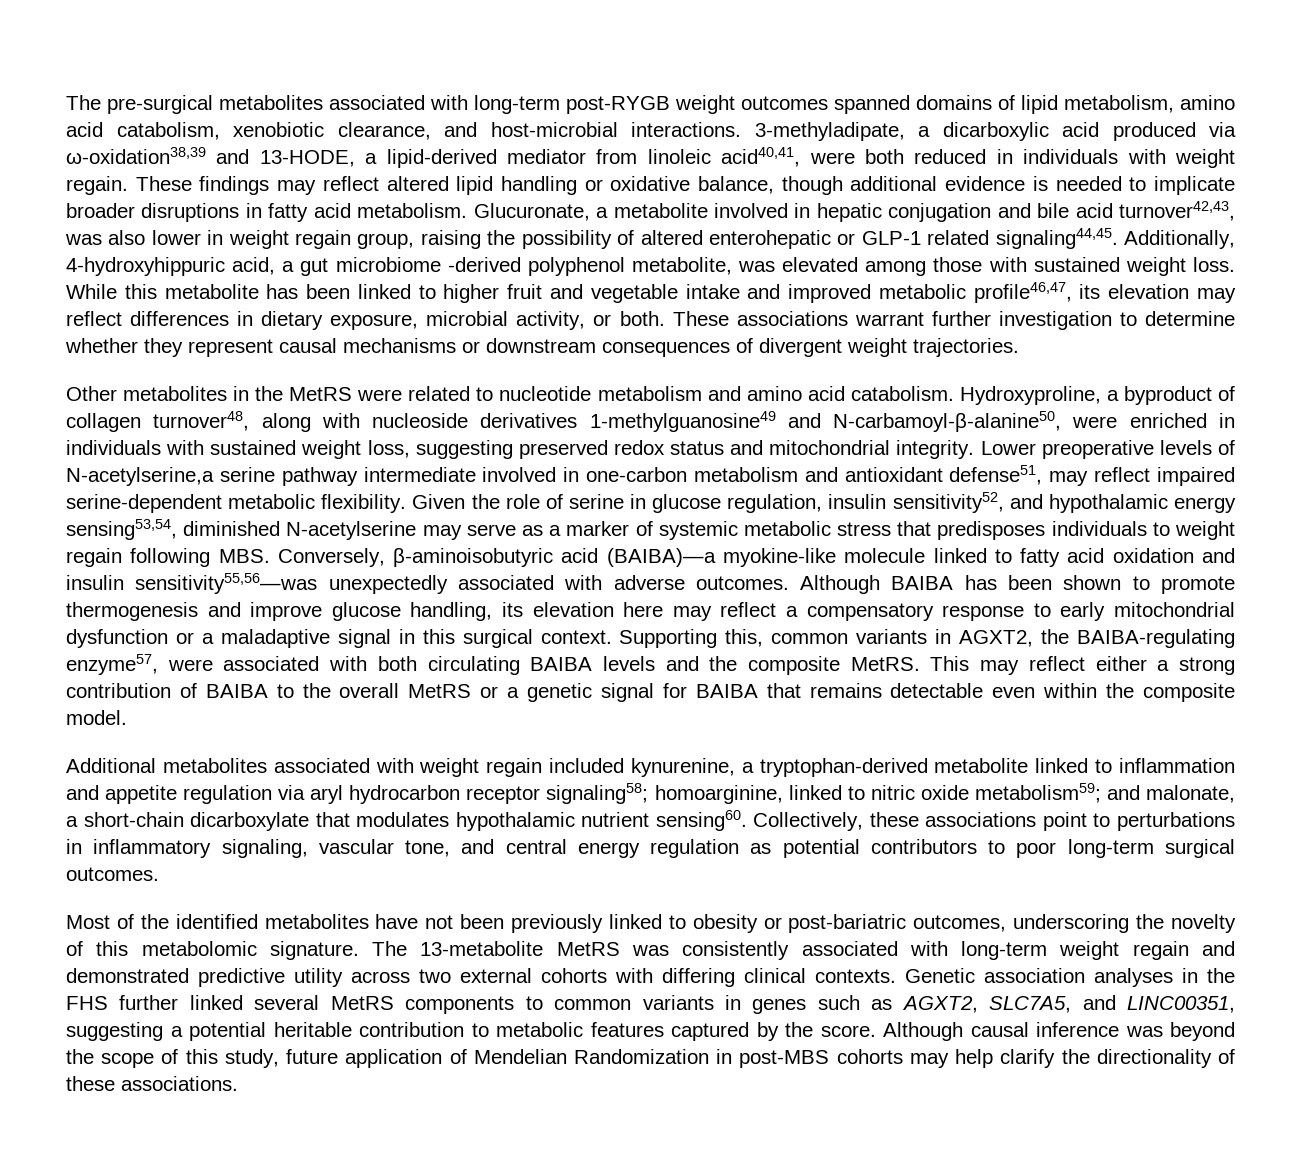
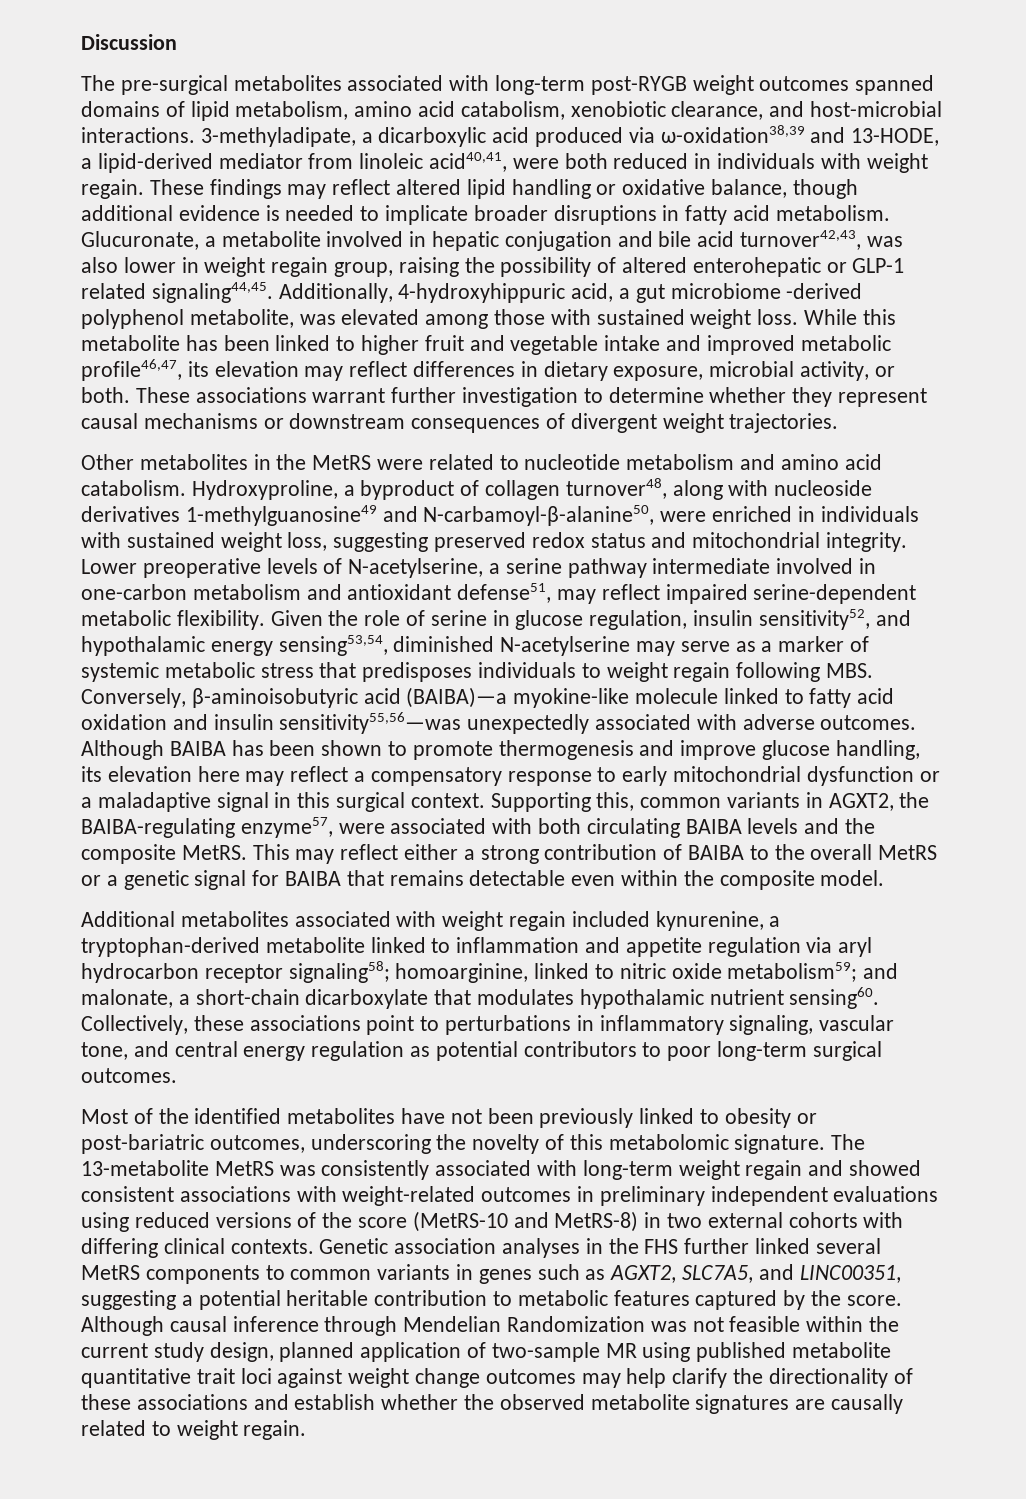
(66, 102) none -> [81,34,177,50] Discussion //
[66,467,214,486] N-acetylserine,a -> [348,558,501,578] N-acetylserine, a
[66,968,410,987] demonstrated predictive utility across -> [849,1160,922,1176] [81,1186,939,1206] [81,1211,662,1232] showed consistent associations with weight-related outcomes in preliminary independent evaluations using reduced versions of the score (MetRS-10 and MetRS-8) in
[1125,1022,1235,1041] [66,1049,903,1068] was beyond the scope of this study, future application of Mendelian Randomization in post-MBS cohorts -> [324,1316,900,1336] [81,1342,892,1362] [81,1368,576,1388] through Mendelian Randomization was not feasible within the current study design, planned application of two-sample MR using published metabolite quantitative trait loci against weight change outcomes
[121,1076,238,1091] associations. -> [136,1394,904,1414] [81,1420,307,1440] associations and establish whether the observed metabolite signatures are causally related to weight regain.

